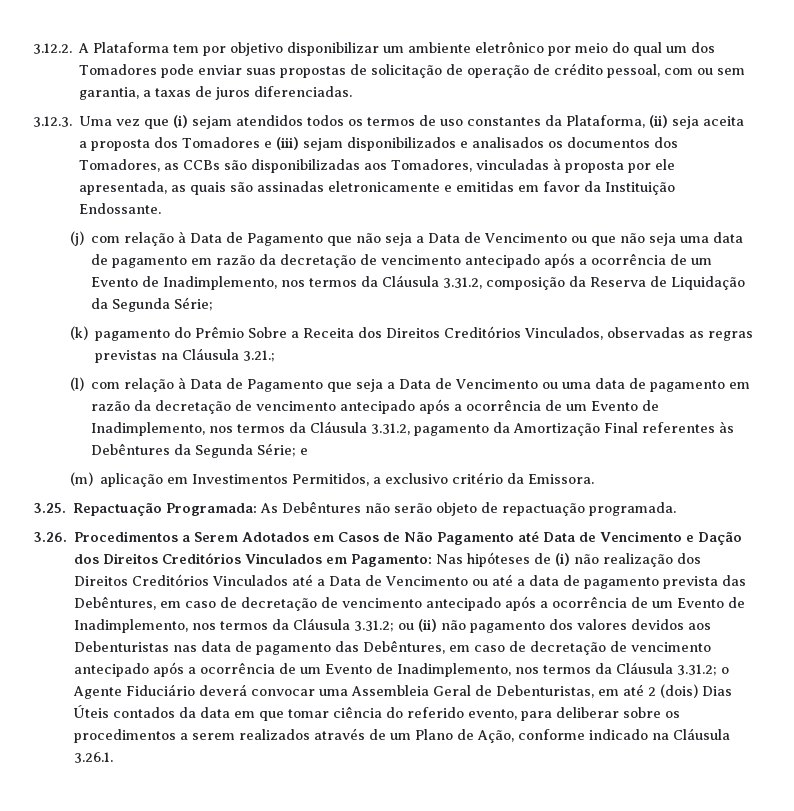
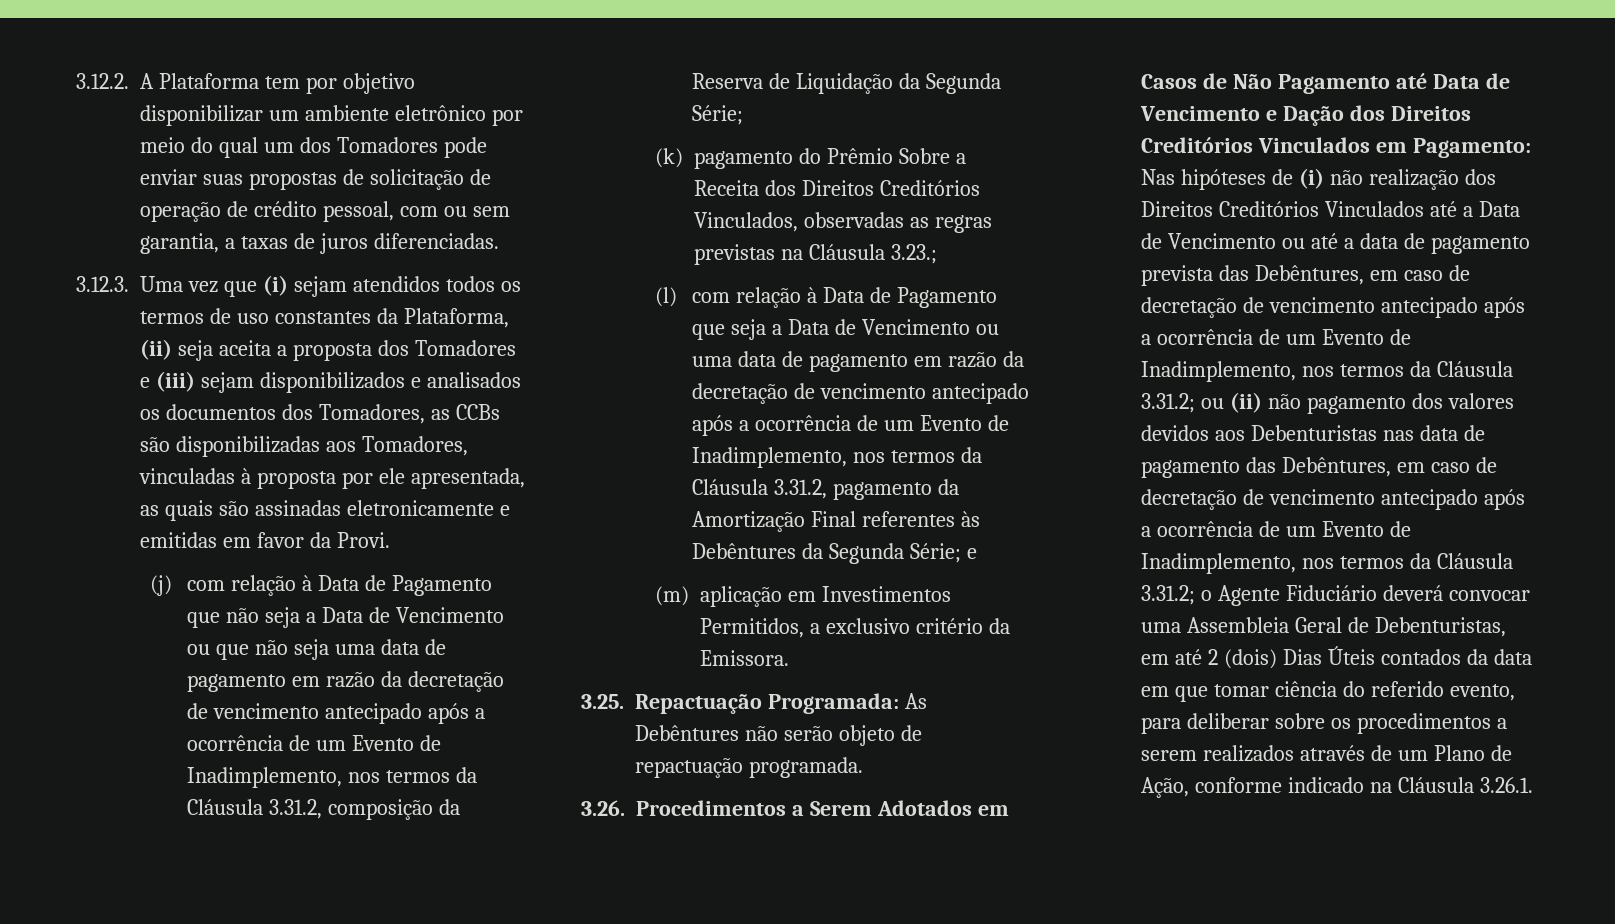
[605,182,676,195] [79,203,162,214] Instituição Endossante. -> [336,532,390,548] Provi.
[242,350,275,362] 3.21.; -> [890,244,937,264] 3.23.;

